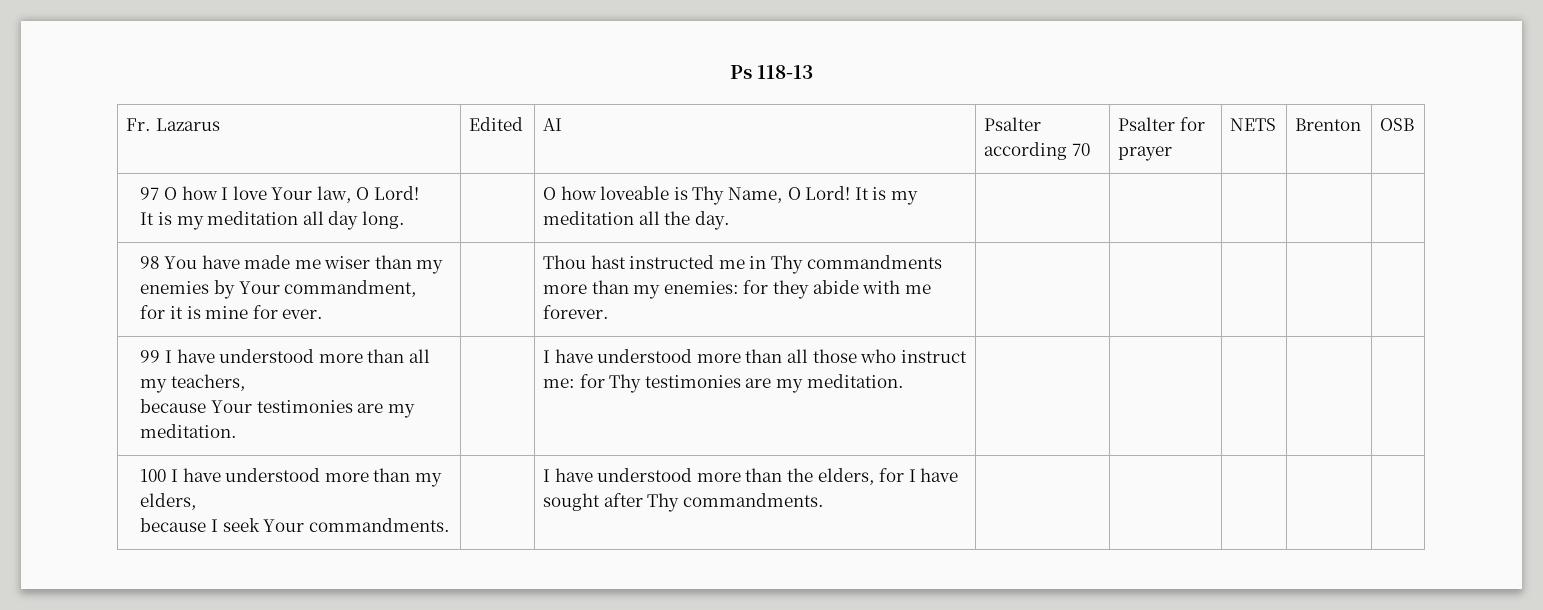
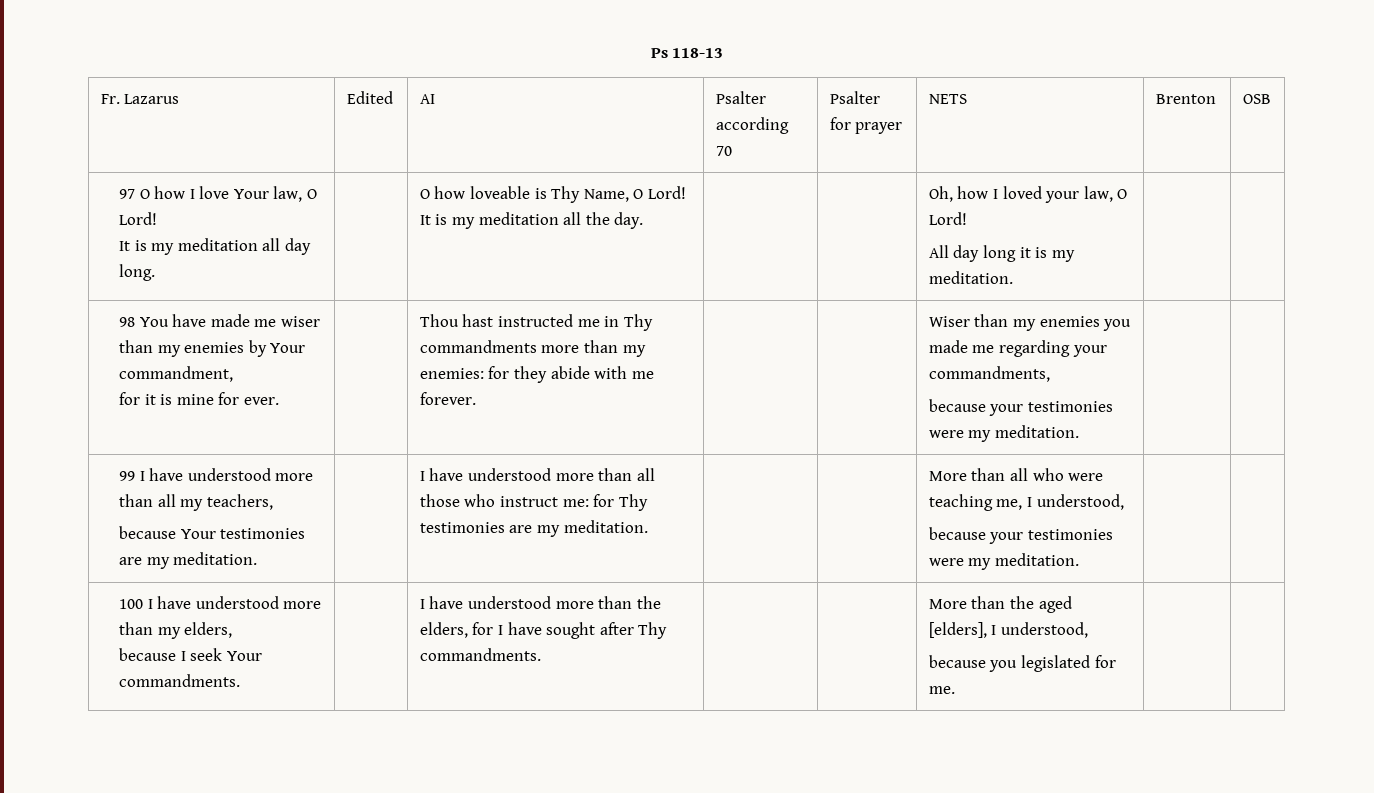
(730, 220) none -> [928,186,1128,203] [928,212,967,225] [928,245,1075,262] [928,271,1013,284] Oh, how I loved your law, O Lord! // All day long it is my meditation.
(610, 312) none -> [928,314,1132,331] [928,340,1107,357] [928,366,1050,382] [928,399,1113,416] [928,425,1079,442] Wiser than my enemies you made me regarding your commandments, // because your testimonies were my meditation.
(904, 381) none -> [928,468,1104,481] [928,494,1124,511] [928,527,1113,544] [928,553,1079,570] More than all who were teaching me, I understood, // because your testimonies were my meditation.
(824, 500) none -> [928,596,1072,613] [928,622,1088,638] [928,655,1116,672] [928,686,955,694] More than the aged [elders], I understood, // because you legislated for me.

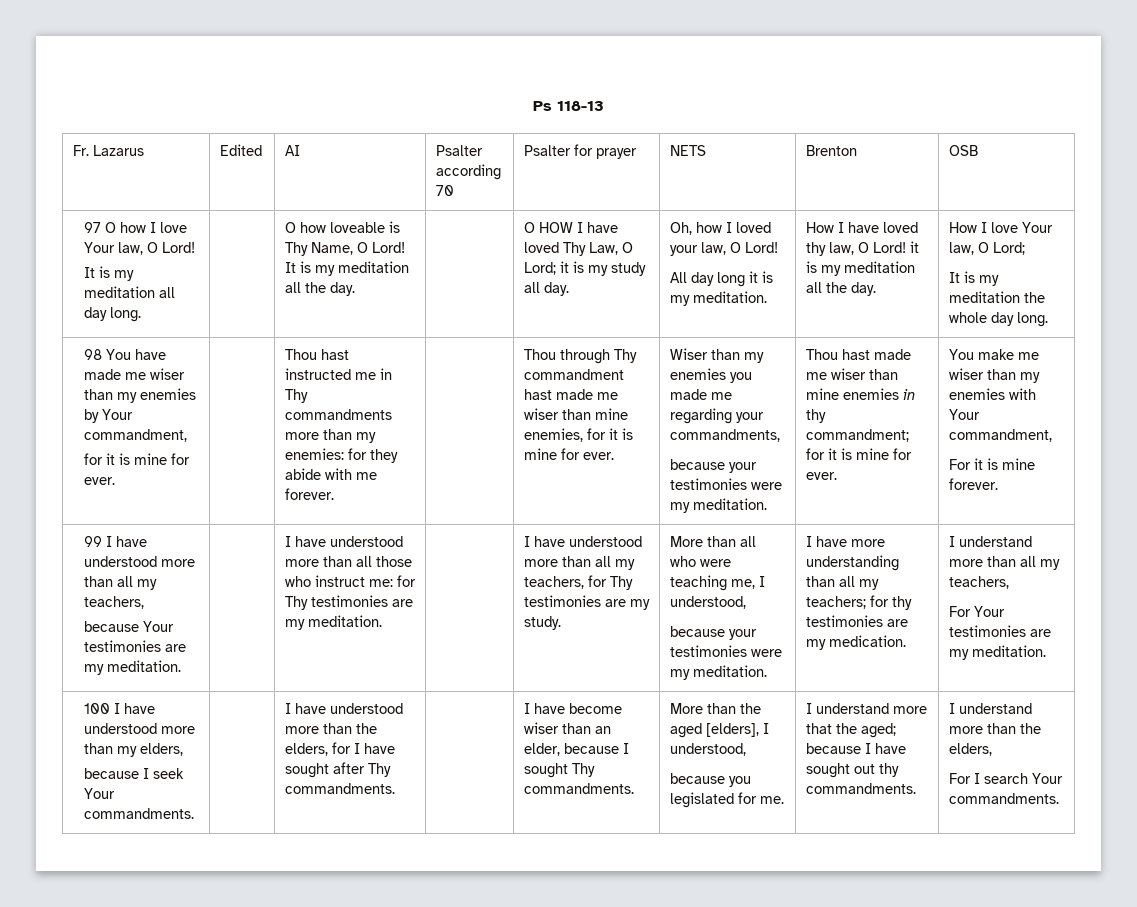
(644, 220) none -> [523,222,618,233] [523,242,633,256] [523,261,646,276] [523,282,569,296] O HOW I have loved Thy Law, O Lord; it is my study all day.
(1013, 277) | -> [805,222,918,233] [805,241,919,256] [805,261,915,276] [805,282,876,296] [948,222,1053,233] [948,242,1025,255] [948,271,999,286] [948,291,1045,303] [948,312,1048,327] How I have loved thy law, O Lord! it is my meditation all the day. | How I love Your law, O Lord; // It is my meditation the whole day long.
(476, 398) none -> [523,349,637,364] [523,369,624,380] [523,389,618,400] [523,408,628,420] [523,428,633,442] [523,448,614,460] Thou through Thy commandment hast made me wiser than mine enemies, for it is mine for ever.
(1079, 431) | -> [805,349,911,360] [805,368,898,380] [805,388,915,400] [805,409,826,423] [805,429,909,442] [805,448,912,460] [805,472,837,480] [948,349,1039,360] [948,368,1040,383] [948,388,1036,400] [948,409,980,420] [948,429,1052,442] [948,458,1035,470] [948,478,998,490] Thou hast made me wiser than mine enemies in thy commandment; for it is mine for ever. | You make me wiser than my enemies with Your commandment, // For it is mine forever.
(648, 526) none -> [523,536,642,547] [523,556,635,570] [523,575,633,590] [523,595,650,610] [523,616,561,630] I have understood more than all my teachers, for Thy testimonies are my study.
(1079, 559) | -> [805,536,885,547] [805,555,899,571] [805,576,879,590] [805,595,912,610] [805,615,908,627] [805,635,906,650] [948,536,1032,547] [948,556,1060,570] [948,576,1009,589] [948,606,1005,617] [948,625,1051,637] [948,645,1046,660] I have more understanding than all my teachers; for thy testimonies are my medication. | I understand more than all my teachers, // For Your testimonies are my meditation.
(541, 654) none -> [523,703,622,714] [523,722,611,734] [523,743,629,756] [523,763,595,778] [523,783,634,794] I have become wiser than an elder, because I sought Thy commandments.
(955, 690) | -> [805,703,927,714] [805,723,896,738] [805,743,906,754] [805,763,899,778] [805,783,916,794] [948,703,1032,714] [948,723,1041,734] [948,743,992,756] [948,773,1063,784] [948,793,1059,804] I understand more that the aged; because I have sought out thy commandments. | I understand more than the elders, // For I search Your commandments.

